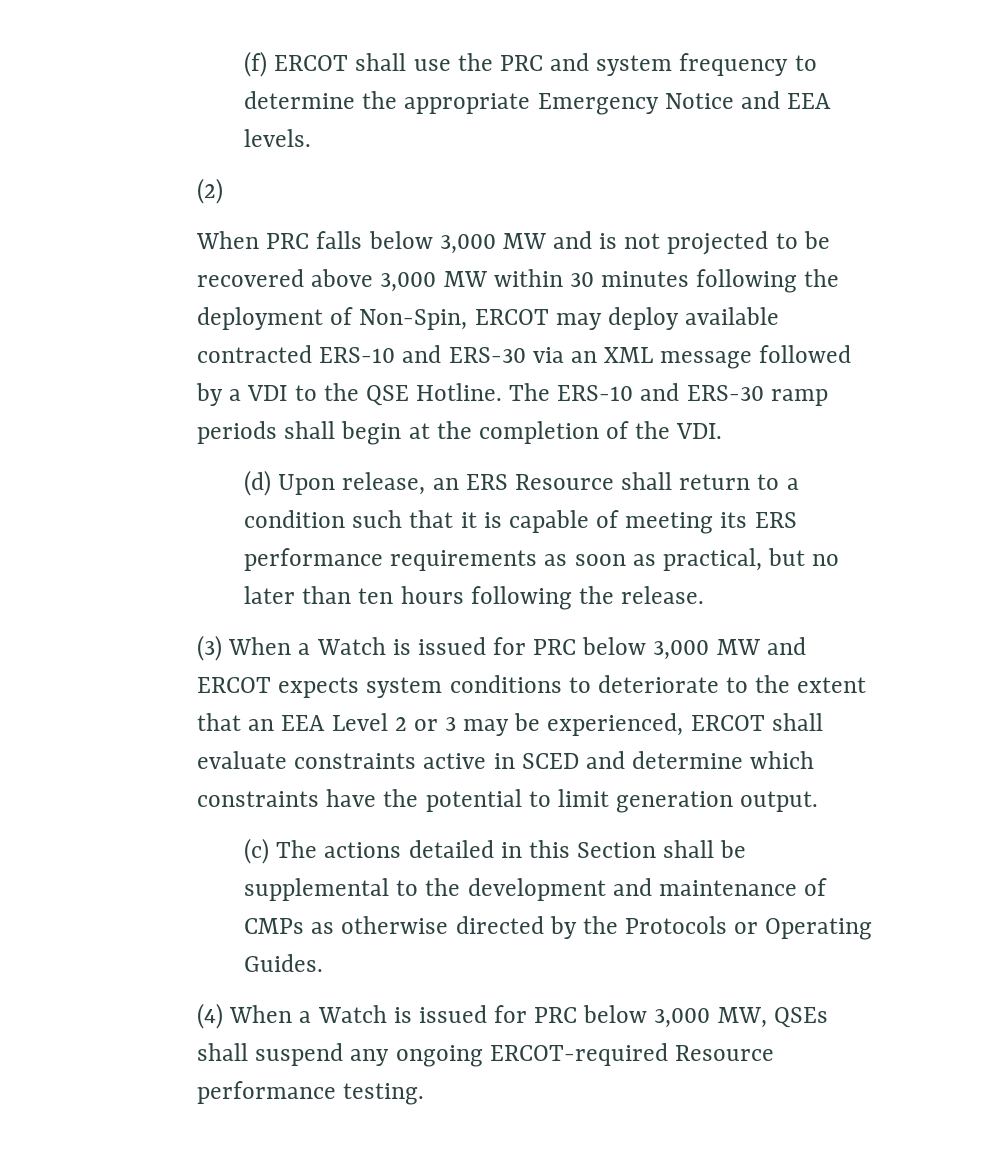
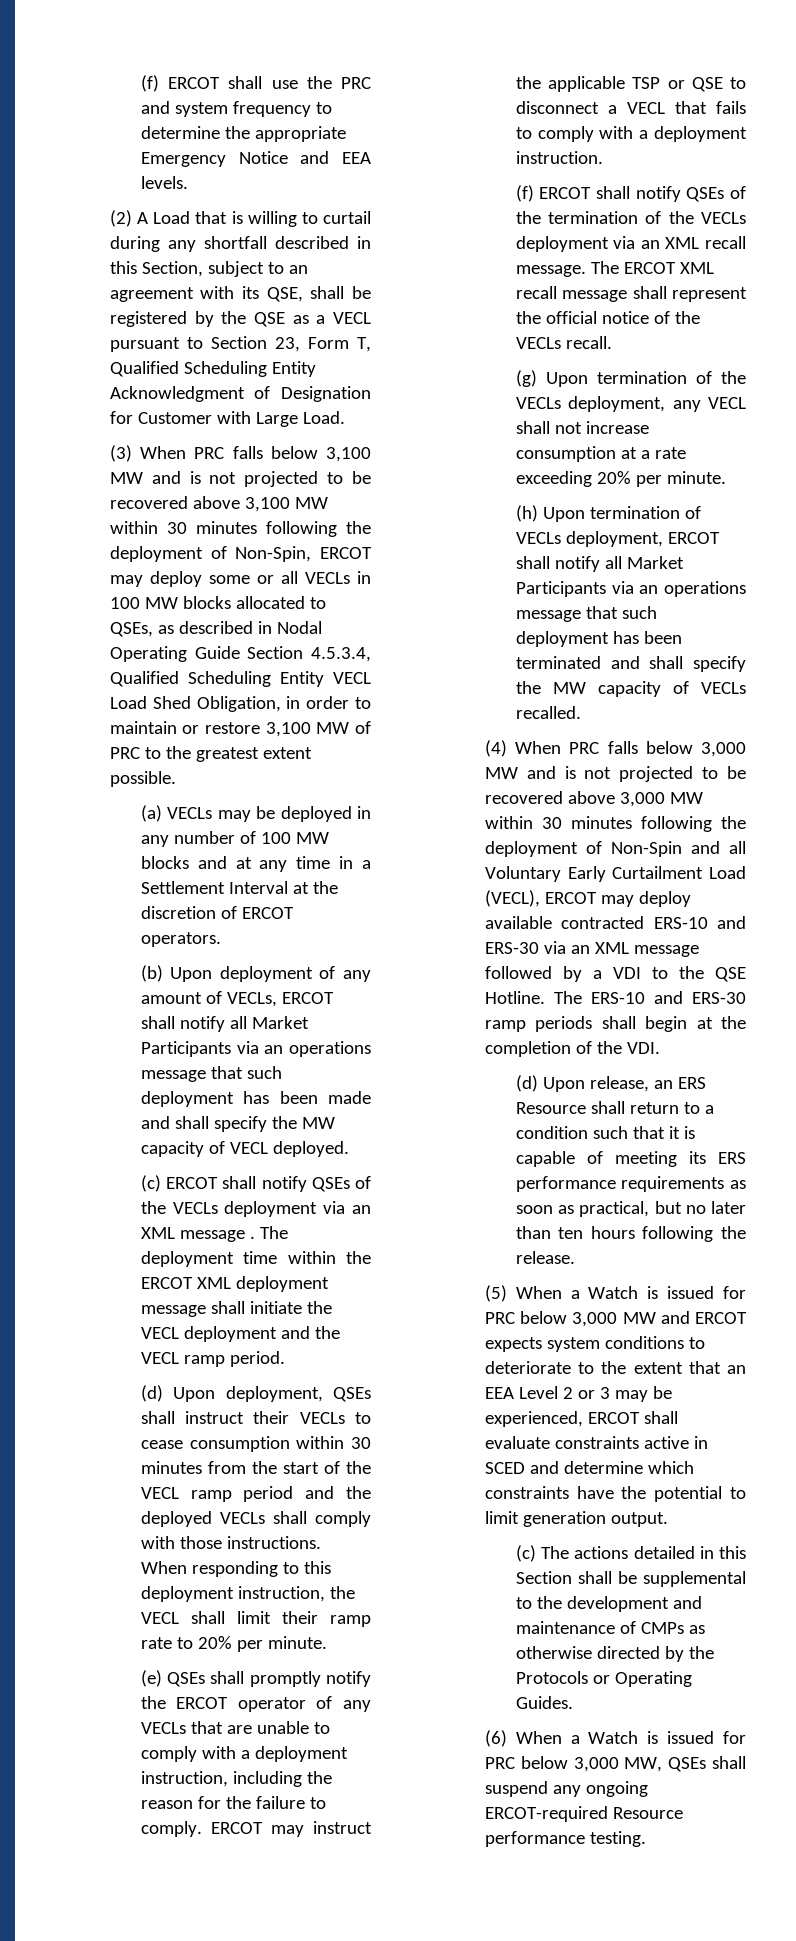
(224, 191) // -> [137,211,372,227] [109,236,372,252] [109,261,308,277] [109,286,371,302] [109,311,371,327] [109,336,372,352] [109,361,316,377] [109,386,371,402] [109,411,345,427] [109,445,372,462] [109,471,371,487] [109,496,328,512] [109,521,372,537] [109,546,372,562] [109,571,371,587] [109,596,326,609] [109,621,322,637] [109,646,371,662] [109,671,371,687] [109,696,371,712] [109,721,371,737] [109,746,312,762] [109,771,176,787] [140,805,371,822] [140,831,329,847] [140,856,371,872] [140,881,338,894] [140,906,294,919] [140,932,221,947] [140,965,371,982] [140,991,334,1007] [140,1016,309,1032] [140,1041,371,1057] [140,1066,282,1082] [140,1091,371,1107] [140,1116,335,1132] [140,1141,349,1157] [140,1175,372,1192] [140,1201,371,1217] [140,1226,288,1242] [140,1251,371,1267] [140,1276,329,1292] [140,1301,332,1317] [140,1326,340,1342] [140,1351,285,1367] [140,1385,371,1402] [140,1411,371,1424] [140,1436,371,1452] [140,1461,371,1474] [140,1486,371,1502] [140,1511,371,1527] [140,1536,321,1549] [140,1561,331,1577] [140,1586,355,1602] [140,1611,371,1627] [140,1636,327,1652] [140,1670,371,1687] [140,1696,371,1712] [140,1721,330,1734] [140,1746,348,1762] [140,1771,332,1787] [140,1796,326,1809] [140,1821,372,1837] [515,76,746,92] [515,101,746,114] [515,126,747,142] [515,151,603,164] [515,185,746,202] [515,211,746,224] [515,236,746,252] [515,261,714,277] [515,286,747,302] [515,311,700,324] [515,336,612,349] [515,370,746,387] [515,396,746,412] [515,421,649,434] [515,446,686,462] [515,471,726,487] [515,505,701,522] [515,531,720,547] [515,556,684,572] [515,581,746,597] [515,606,657,622] [515,631,682,647] [515,656,746,672] [515,681,746,697] [515,706,581,719] [484,740,507,757] A Load that is willing to curtail during any shortfall described in this Section, subject to an agreement with its QSE, shall be registered by the QSE as a VECL pursuant to Section 23, Form T, Qualified Scheduling Entity Acknowledgment of Designation for Customer with Large Load. // (3) When PRC falls below 3,100 MW and is not projected to be recovered above 3,100 MW within 30 minutes following the deployment of Non-Spin, ERCOT may deploy some or all VECLs in 100 MW blocks allocated to QSEs, as described in Nodal Operating Guide Section 4.5.3.4, Qualified Scheduling Entity VECL Load Shed Obligation, in order to maintain or restore 3,100 MW of PRC to the greatest extent possible. // (a) VECLs may be deployed in any number of 100 MW blocks and at any time in a Settlement Interval at the discretion of ERCOT operators. // (b) Upon deployment of any amount of VECLs, ERCOT shall notify all Market Participants via an operations message that such deployment has been made and shall specify the MW capacity of VECL deployed. // (c) ERCOT shall notify QSEs of the VECLs deployment via an XML message . The deployment time within the ERCOT XML deployment message shall initiate the VECL deployment and the VECL ramp period. // (d) Upon deployment, QSEs shall instruct their VECLs to cease consumption within 30 minutes from the start of the VECL ramp period and the deployed VECLs shall comply with those instructions. When responding to this deployment instruction, the VECL shall limit their ramp rate to 20% per minute. // (e) QSEs shall promptly notify the ERCOT operator of any VECLs that are unable to comply with a deployment instruction, including the reason for the failure to comply. ERCOT may instruct the applicable TSP or QSE to disconnect a VECL that fails to comply with a deployment instruction. // (f) ERCOT shall notify QSEs of the termination of the VECLs deployment via an XML recall message. The ERCOT XML recall message shall represent the official notice of the VECLs recall. // (g) Upon termination of the VECLs deployment, any VECL shall not increase consumption at a rate exceeding 20% per minute. // (h) Upon termination of VECLs deployment, ERCOT shall notify all Market Participants via an operations message that such deployment has been terminated and shall specify the MW capacity of VECLs recalled. // (4)
[359,309,468,330] Non-Spin, -> [610,841,746,857] [484,866,746,882] [484,890,540,907] Non-Spin and all Voluntary Early Curtailment Load (VECL),
[197,635,223,661] (3) -> [484,1285,507,1302] (5)
[197,1003,224,1029] (4) -> [484,1730,507,1747] (6)

